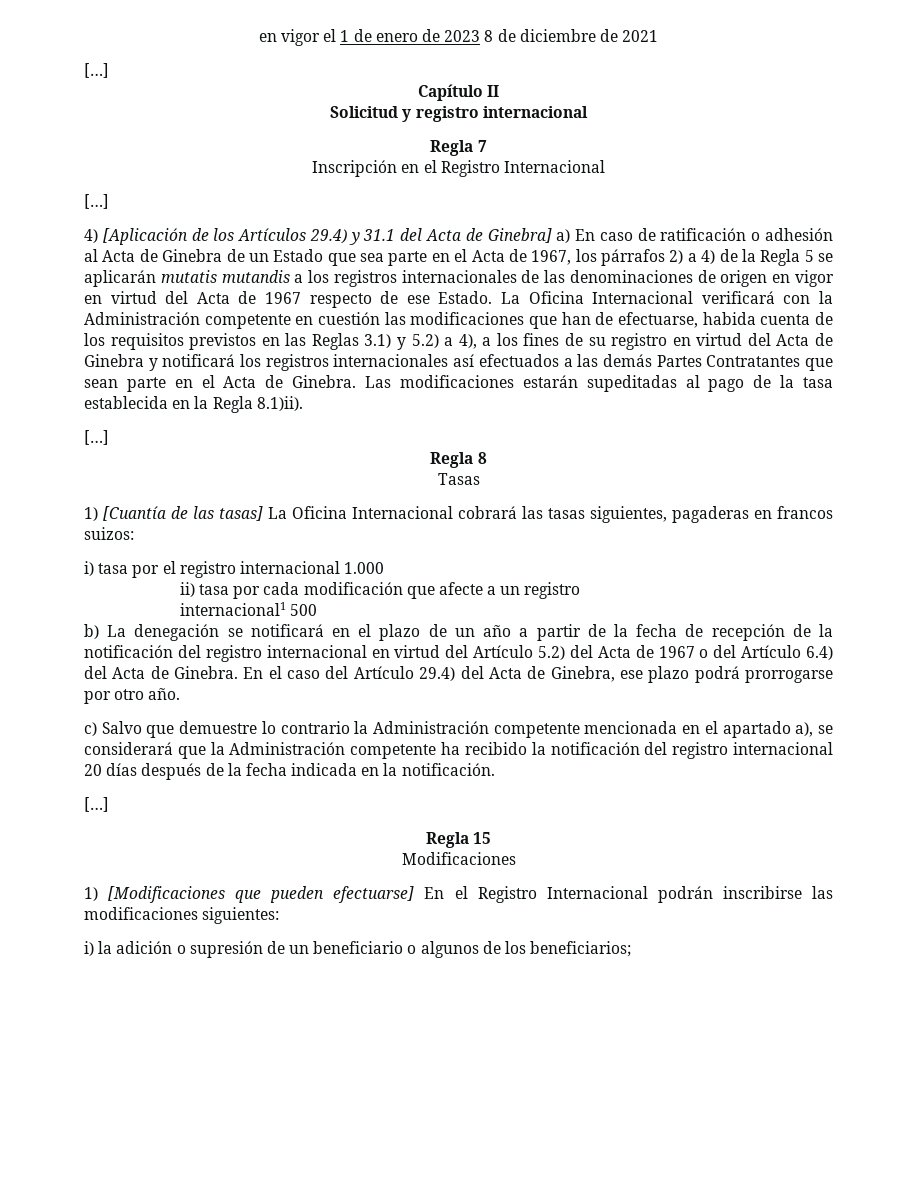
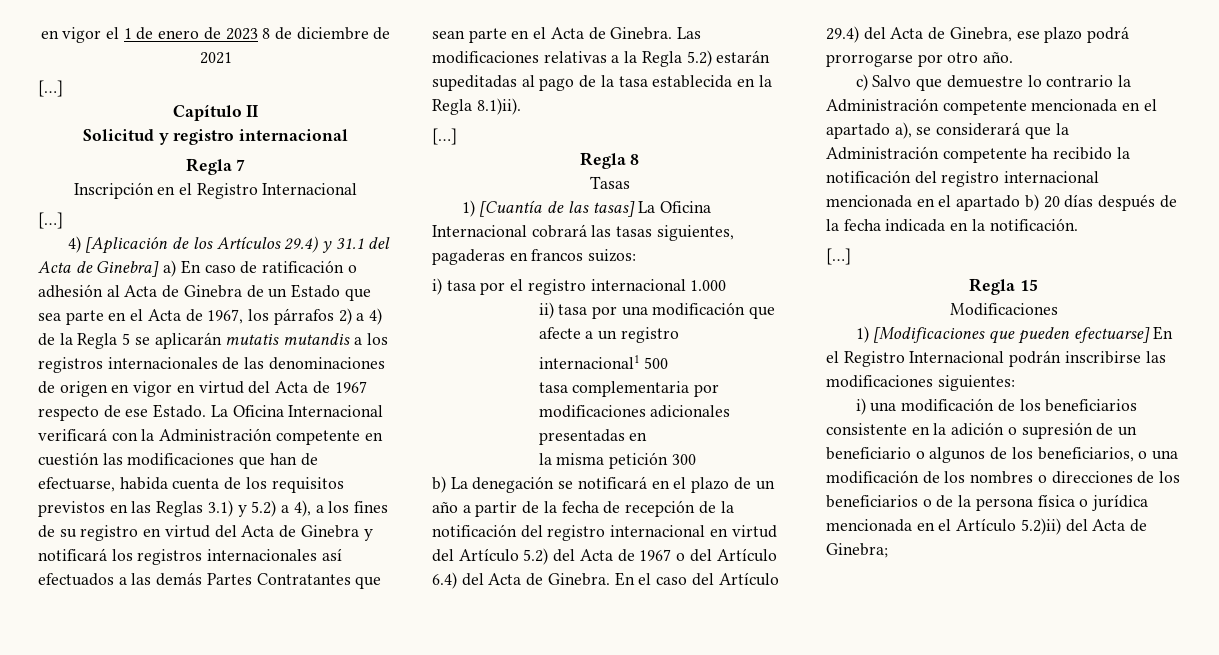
(514, 381) none -> [543,50,712,67] relativas a la Regla 5.2)
[263,582,300,595] cada -> [621,306,648,316] una
(317, 610) none -> [538,381,719,397] [538,405,731,418] [538,429,648,445] [538,452,696,469] // tasa complementaria por modificaciones adicionales presentadas en // la misma petición 300
(833, 748) none -> [826,194,1039,211] mencionada en el apartado b)
(94, 948) none -> [870,398,1138,412] [826,423,930,435] una modificación de los beneficiarios consistente en
[530,941,632,957] beneficiarios; -> [1037,447,1179,462] [826,470,1181,484] [826,494,1149,511] [826,518,1148,535] [826,543,888,558] beneficiarios, o una modificación de los nombres o direcciones de los beneficiarios o de la persona física o jurídica mencionada en el Artículo 5.2)ii) del Acta de Ginebra;

